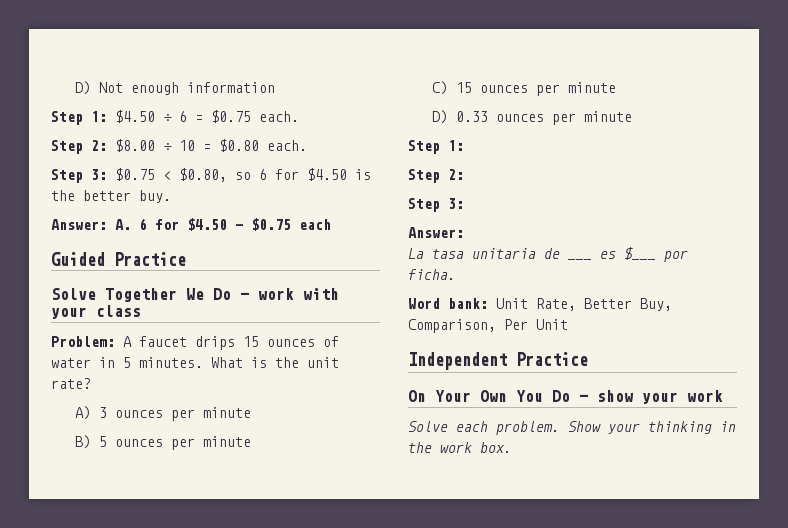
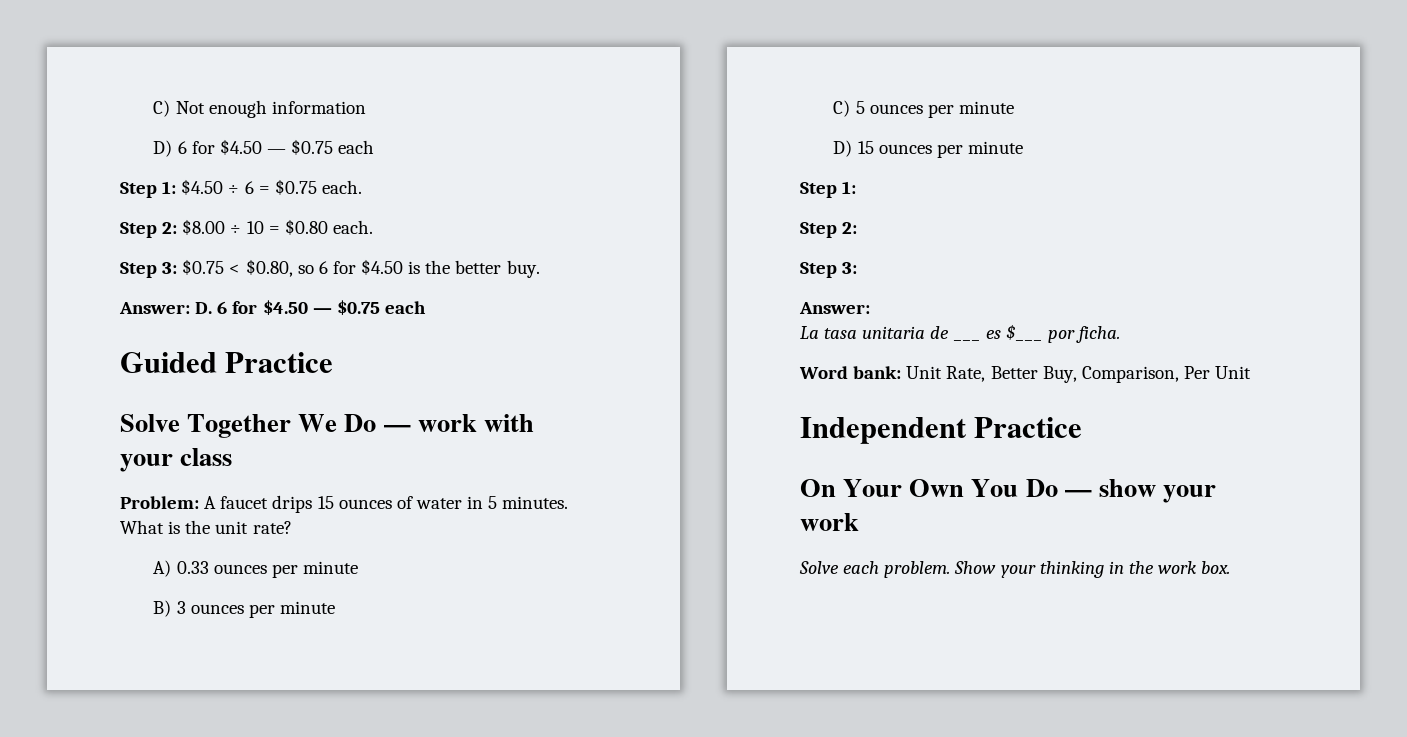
[74,81,91,95] D) -> [153,100,171,117] C)
(275, 87) none -> [153,139,375,157] // D) 6 for $4.50 — $0.75 each
[115,219,131,230] A. -> [195,302,213,314] D.
(91, 413) none -> [176,561,358,578] [153,600,172,617] 0.33 ounces per minute // B)
[74,435,91,449] B) -> [833,100,851,117] C)
[431,81,448,95] C) -> [833,140,853,157] D)
[431,110,632,125] // D) 0.33 ounces per minute -> (1023, 147) none

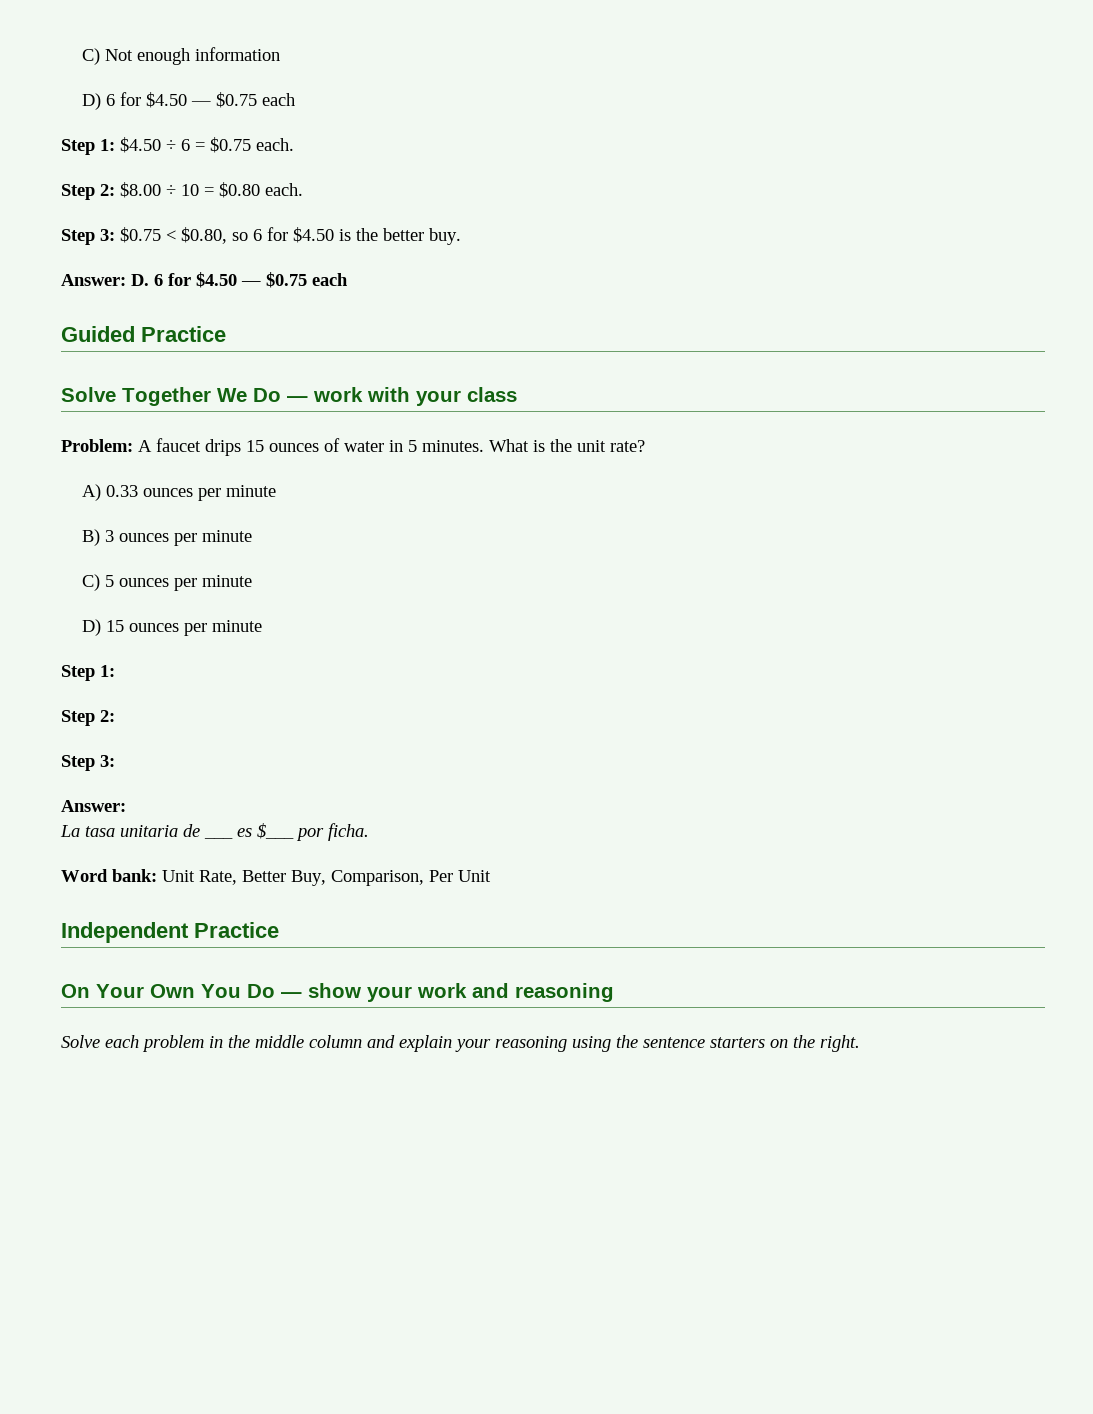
(859, 522) none -> [472,983,614,1002] and reasoning
[884,561,1231,578] problem. Show your thinking in the work box. -> [142,1035,860,1052] problem in the middle column and explain your reasoning using the sentence starters on the right.

